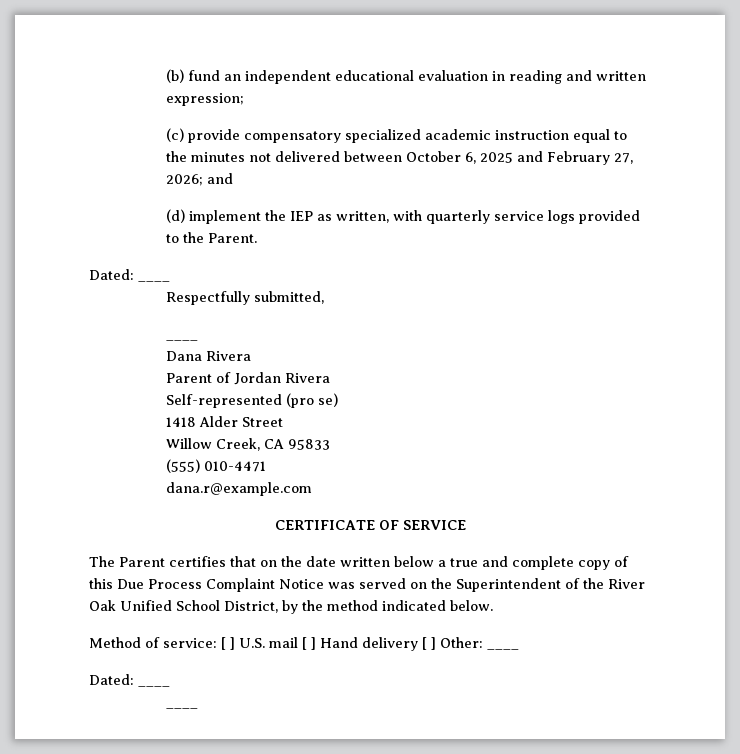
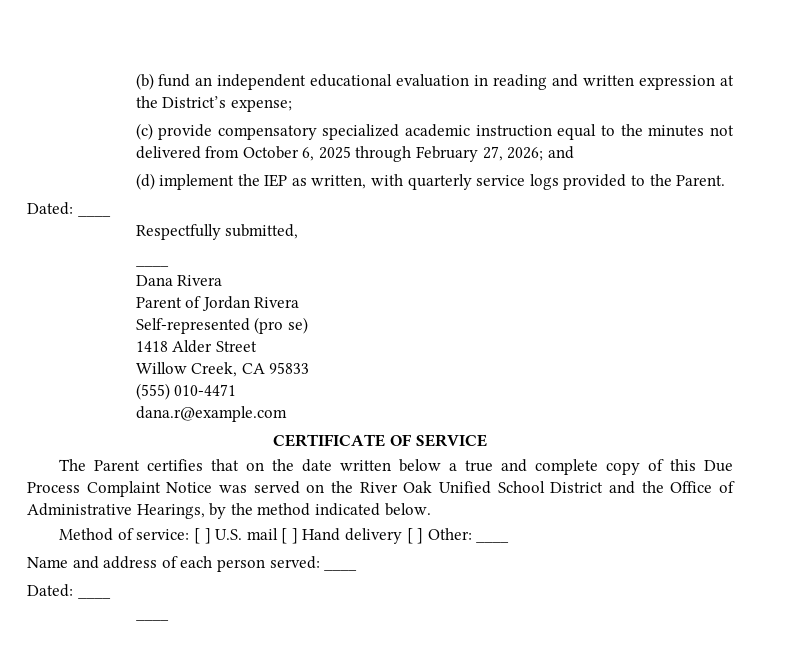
[166,93,245,106] expression; -> [639,75,735,90] [135,96,292,112] expression at the District’s expense;
[344,151,403,162] between -> [205,146,240,158] from
[517,151,544,162] and -> [355,146,412,162] through
[456,578,604,592] Superintendent of the -> (353, 487) none
[224,601,278,613] District, -> [550,481,735,494] [27,503,205,519] District and the Office of Administrative Hearings,
(519, 649) none -> [27,556,358,572] // Name and address of each person served: ____

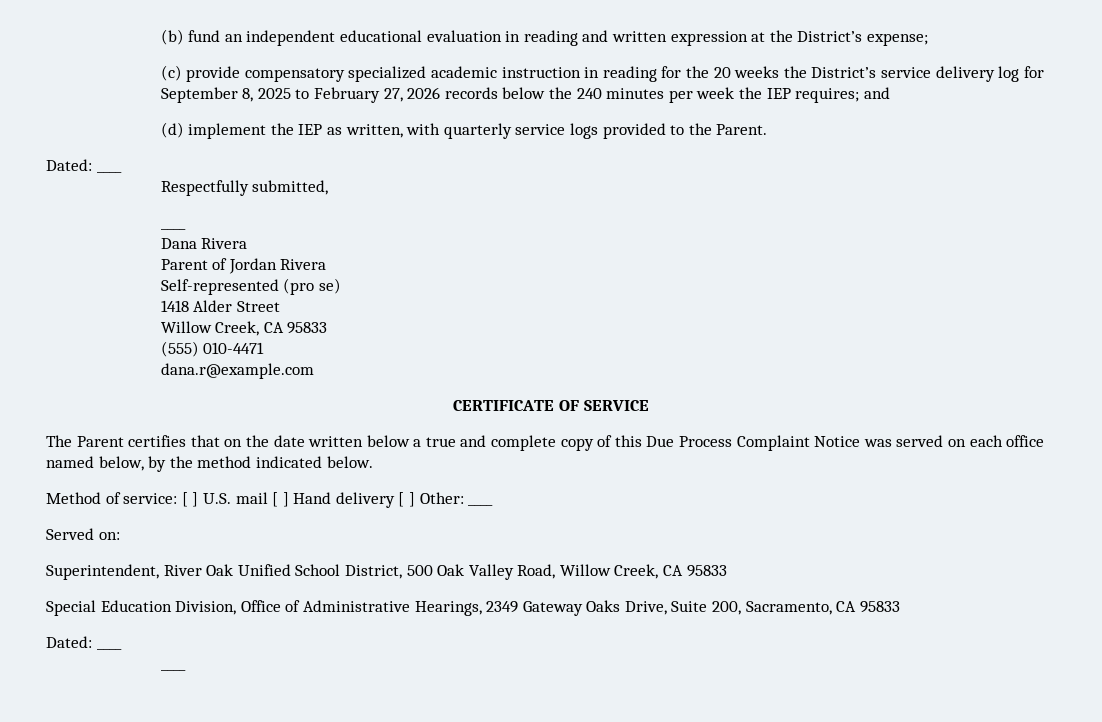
[557,124,735,140] [135,146,544,162] equal to the minutes not delivered from October 6, 2025 through February 27, 2026; -> [584,66,1044,82] [160,87,860,103] in reading for the 20 weeks the District’s service delivery log for September 8, 2025 to February 27, 2026 records below the 240 minutes per week the IEP requires;
[331,481,735,494] [27,503,205,519] the River Oak Unified School District and the Office of Administrative Hearings, -> [969,435,1045,447] [46,456,144,471] each office named below,
[27,556,358,572] Name and address of each person served: ____ -> [46,528,120,540] [46,564,727,580] [46,600,900,616] Served on: // Superintendent, River Oak Unified School District, 500 Oak Valley Road, Willow Creek, CA 95833 // Special Education Division, Office of Administrative Hearings, 2349 Gateway Oaks Drive, Suite 200, Sacramento, CA 95833

